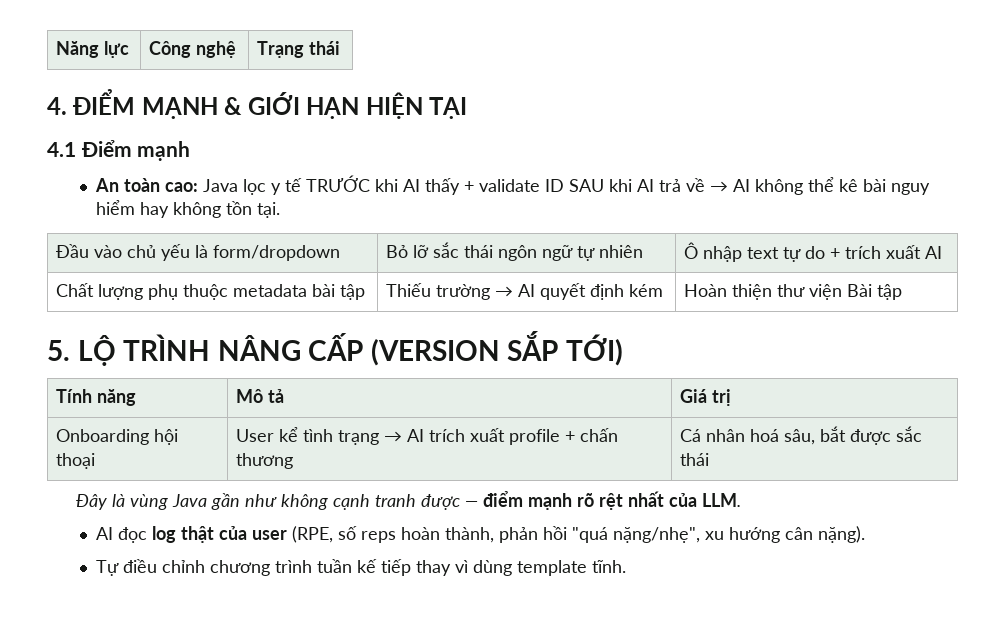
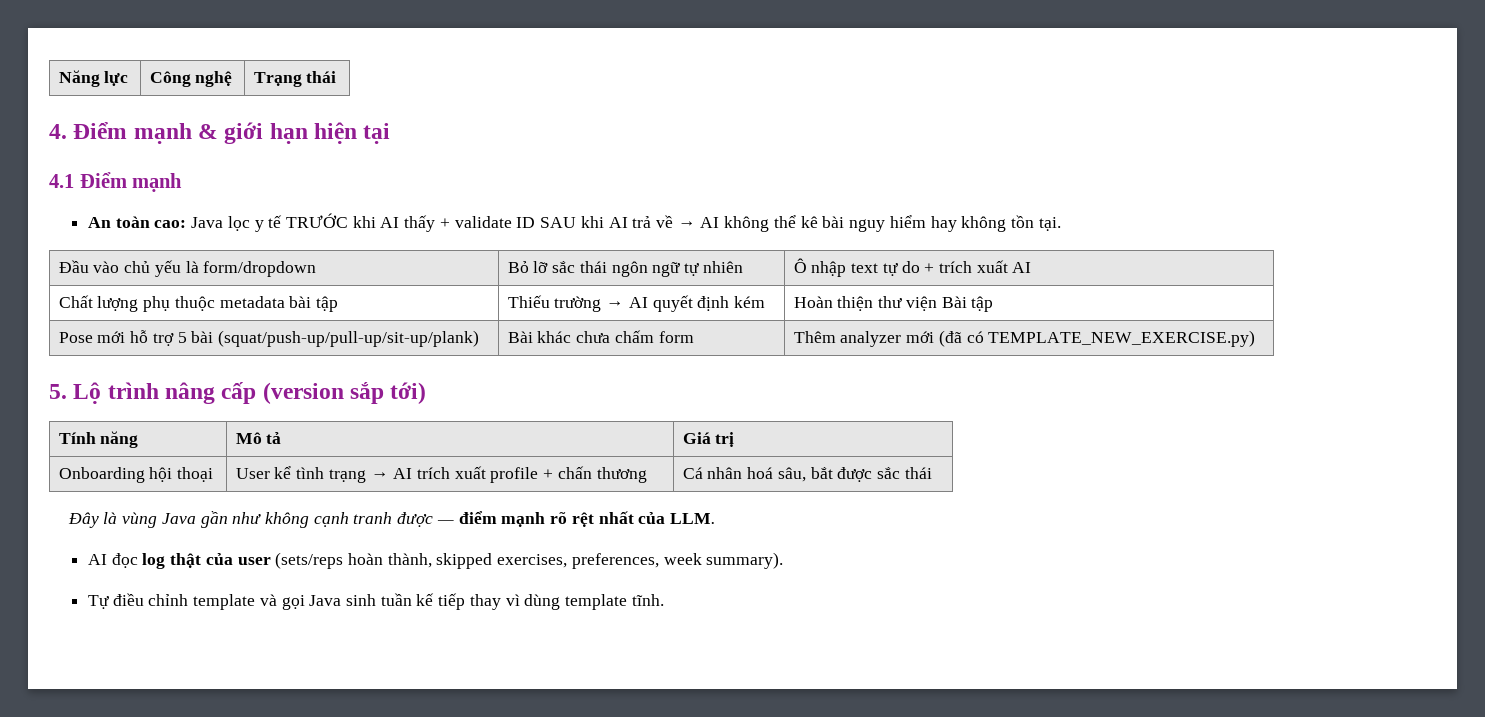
[72,89,468,119] ĐIỂM MẠNH & GIỚI HẠN HIỆN TẠI -> [73,122,391,144] Điểm mạnh & giới hạn hiện tại
[47,331,623,366] // 5. LỘ TRÌNH NÂNG CẤP (VERSION SẮP TỚI) -> [58,330,480,347] [507,330,694,343] [793,330,1256,347] [49,382,427,404] // Pose mới hỗ trợ 5 bài (squat/push-up/pull-up/sit-up/plank) | Bài khác chưa chấm form | Thêm analyzer mới (đã có TEMPLATE_NEW_EXERCISE.py) // 5. Lộ trình nâng cấp (version sắp tới)
[291,526,865,543] [95,559,312,576] (RPE, số reps hoàn thành, phản hồi "quá nặng/nhẹ", xu hướng cân nặng). // Tự điều chỉnh chương trình -> [275,552,784,569] [87,593,377,610] (sets/reps hoàn thành, skipped exercises, preferences, week summary). // Tự điều chỉnh template và gọi Java sinh

